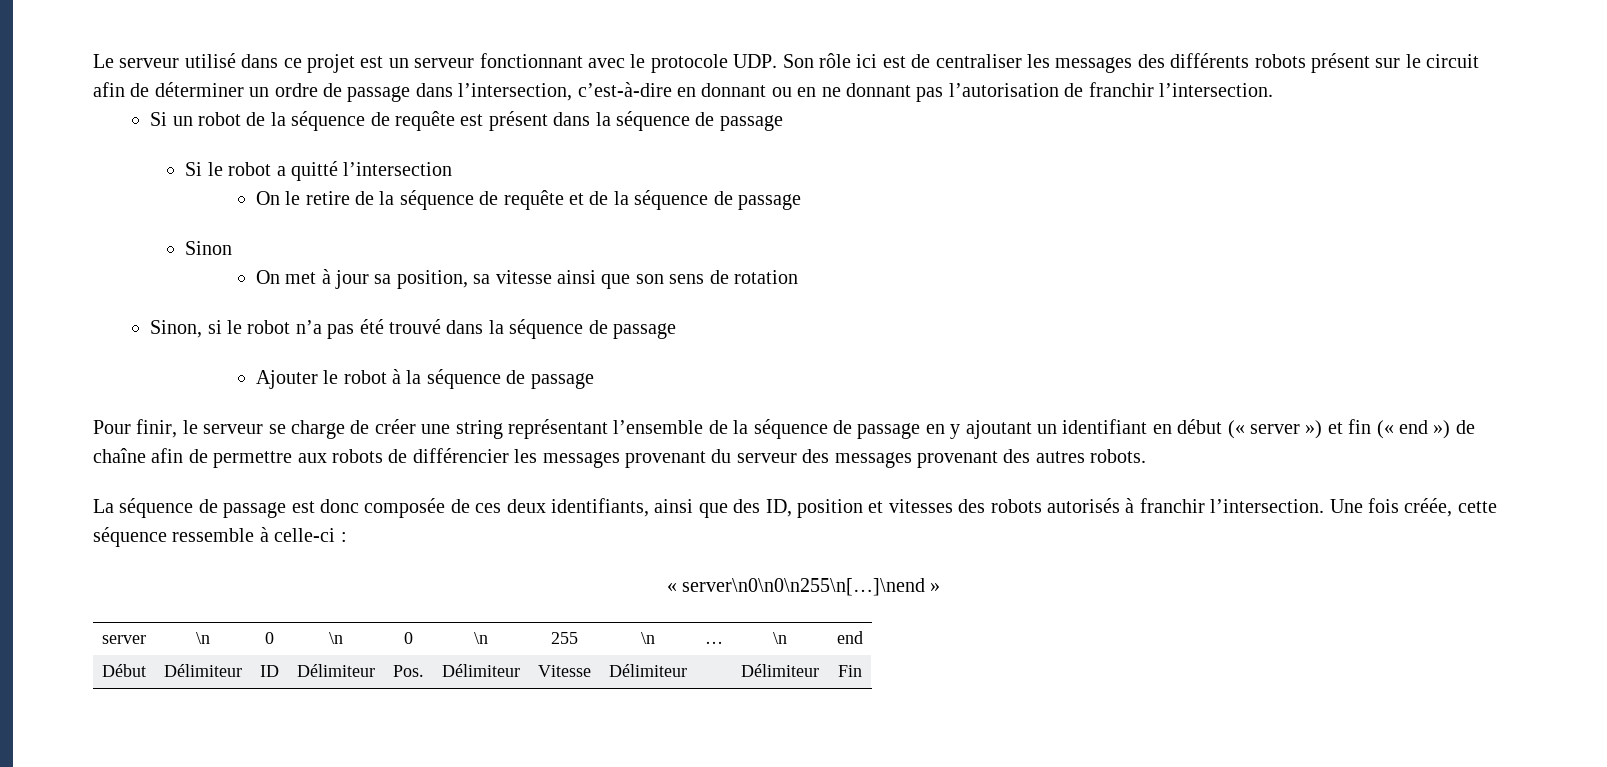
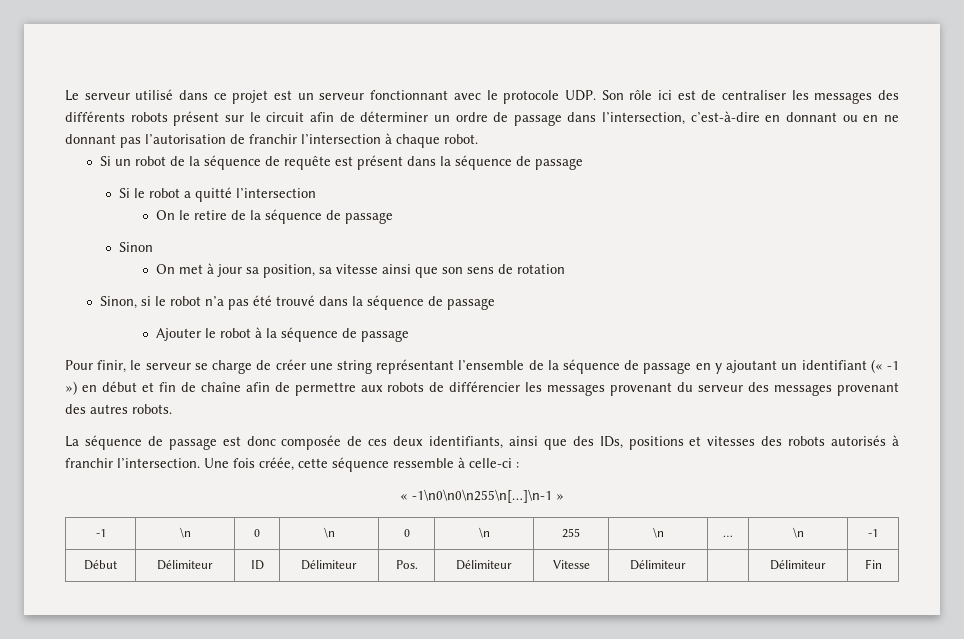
[1158,83,1273,97] l’intersection. -> [301,133,478,148] l’intersection à chaque robot.
[503,190,733,210] requête et de la séquence de -> (342, 215) none
[1152,419,1451,439] en début (« server ») et fin (« end ») -> [870,359,900,373] [65,381,176,395] (« -1 ») en début et fin
[765,499,863,518] ID, position -> [599,436,684,450] IDs, positions
[682,578,925,596] server\n0\n0\n255\n[…]\nend -> [412,489,552,503] -1\n0\n0\n255\n[…]\n-1
[102,635,146,644] server -> [95,529,106,537] -1
[836,631,863,644] end -> [868,529,878,537] -1

